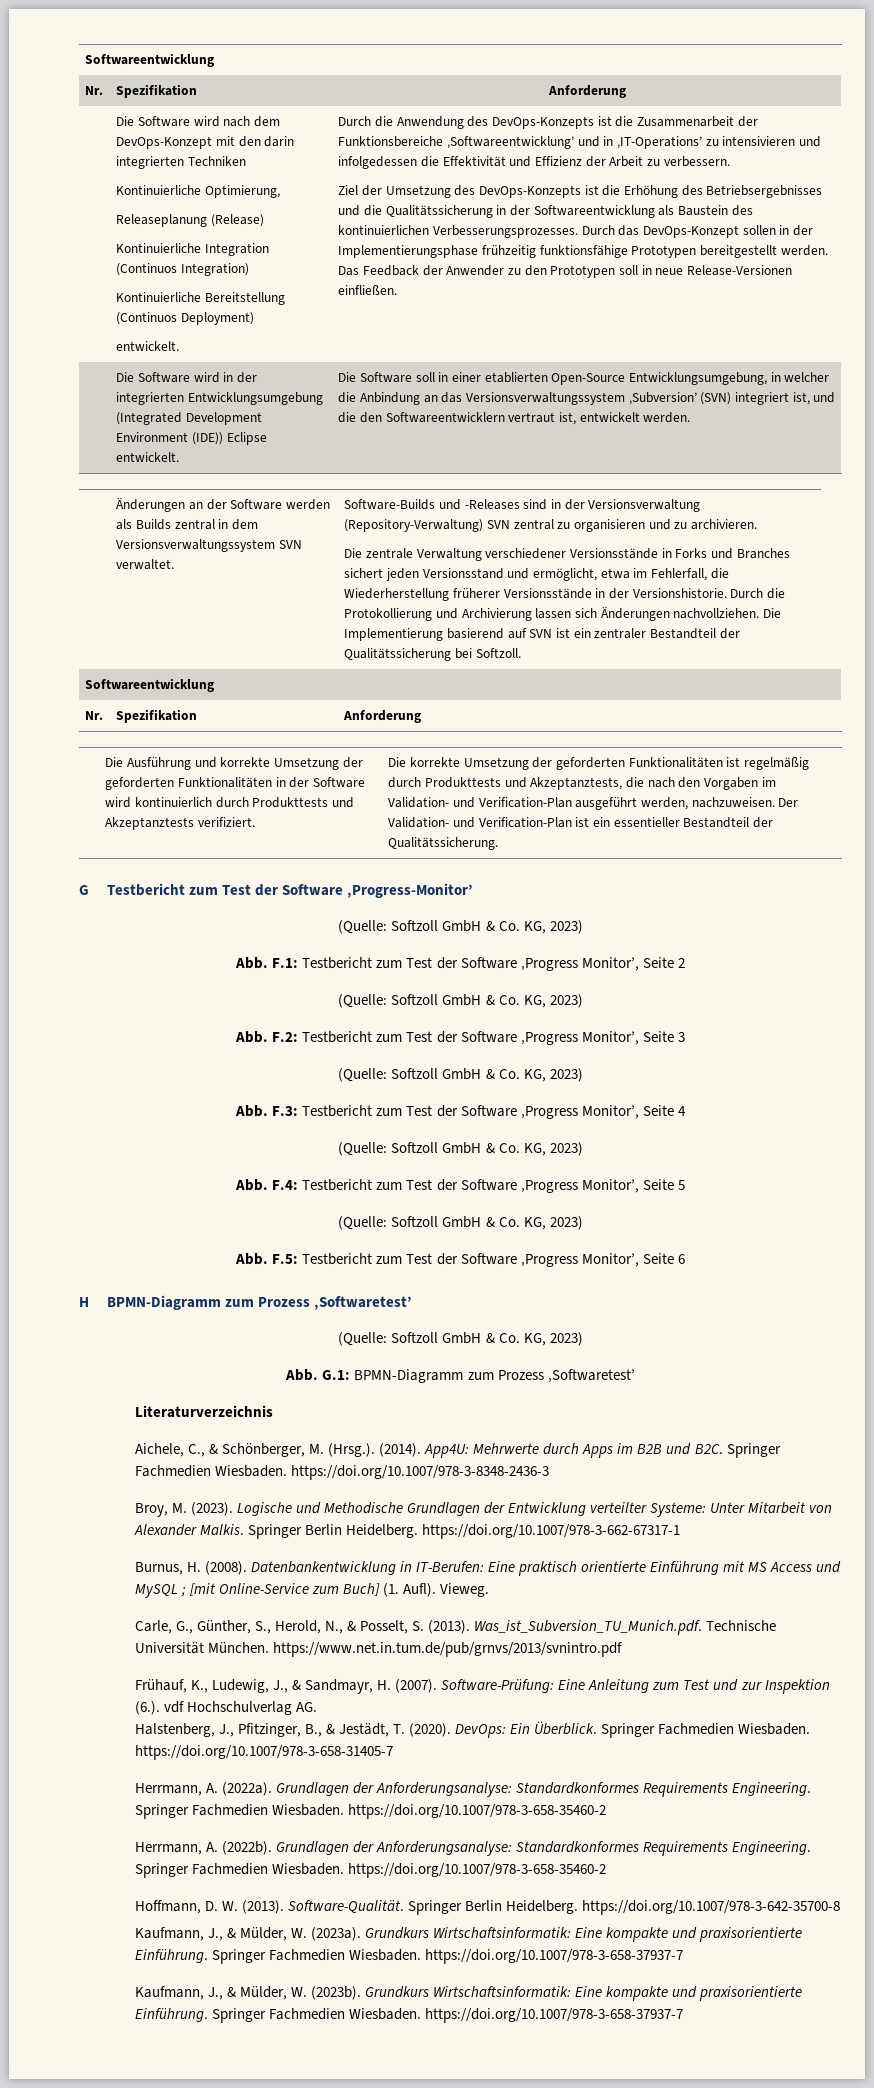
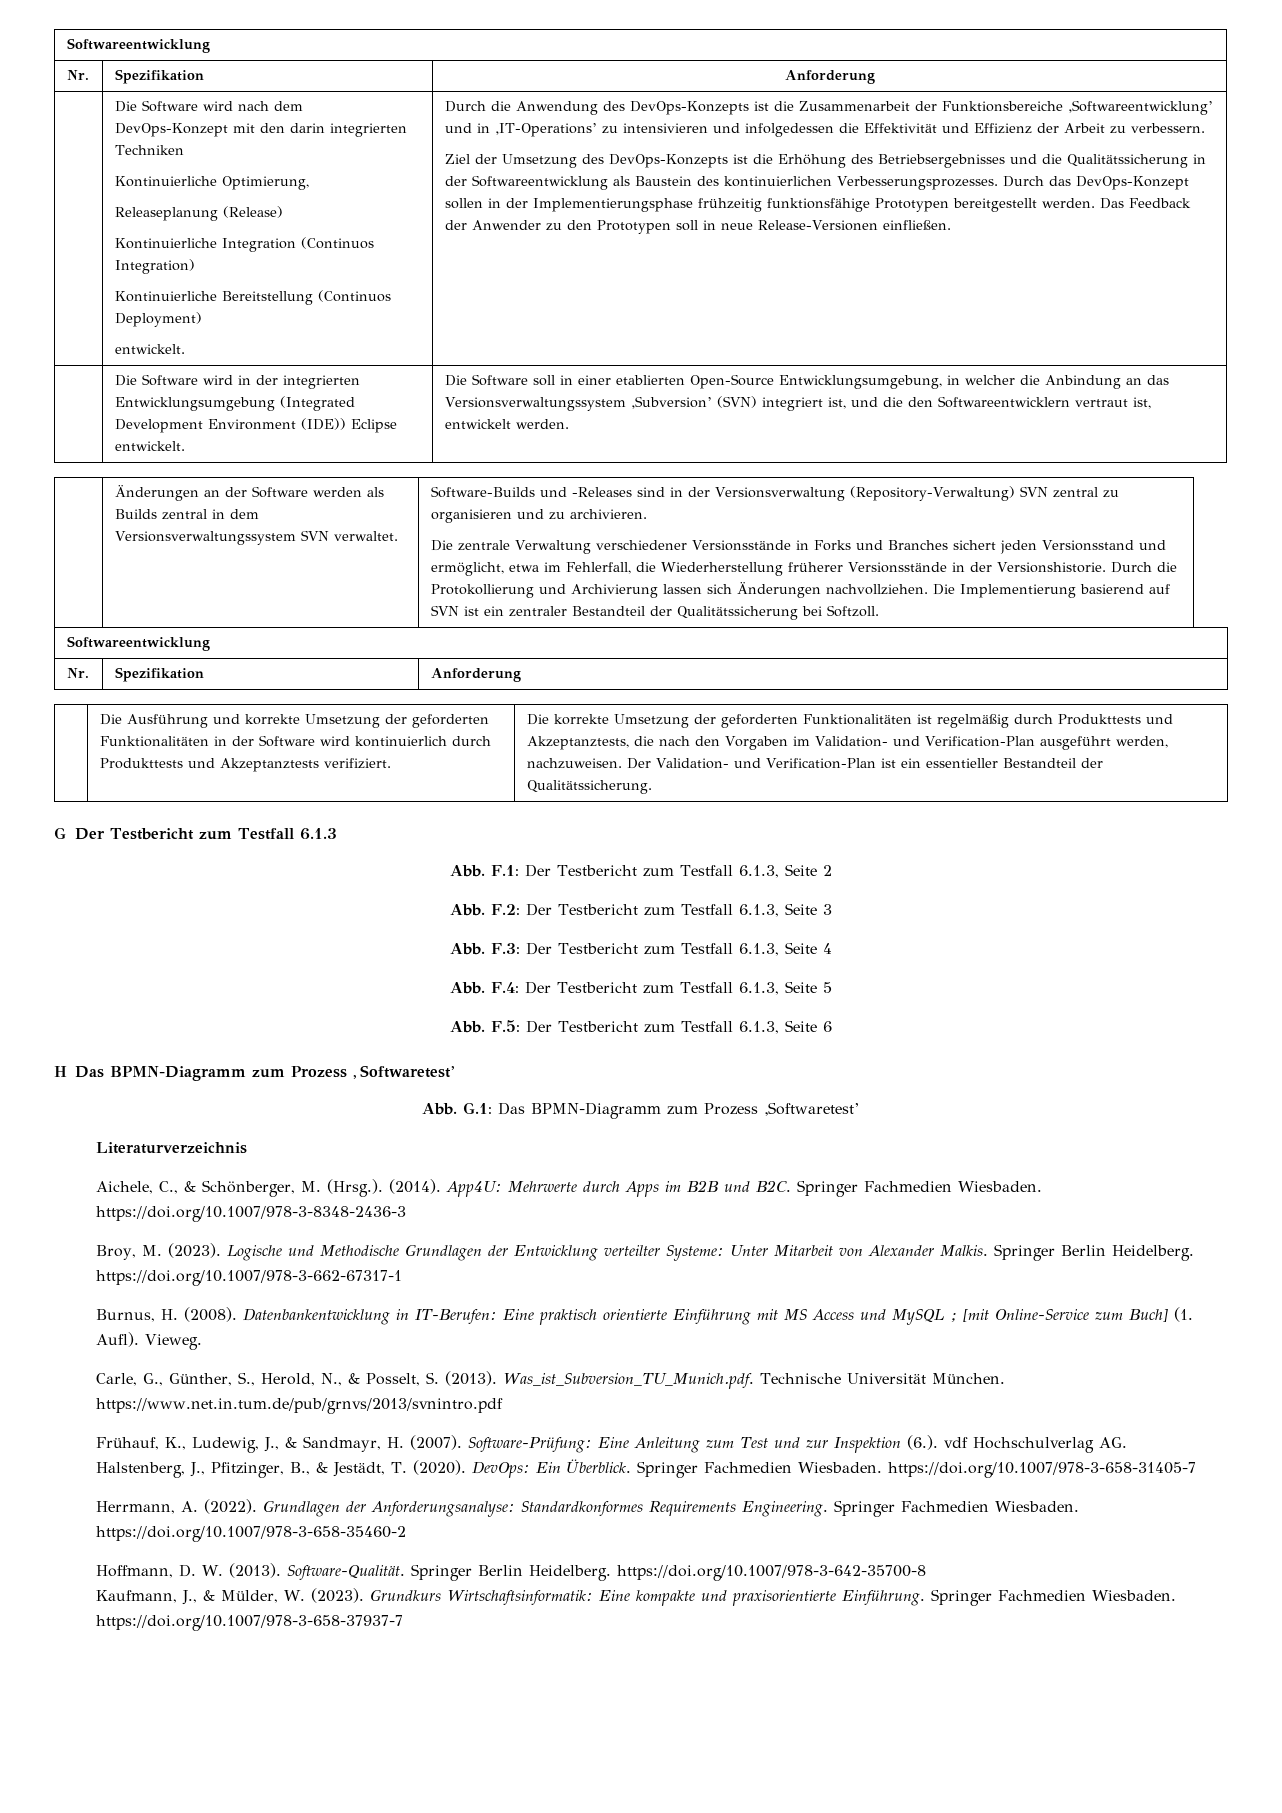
[106,883,474,898] [338,920,583,934] Testbericht zum Test der Software ‚Progress-Monitor’ // (Quelle: Softzoll GmbH & Co. KG, 2023) -> [74,828,337,840] Der Testbericht zum Testfall 6.1.3
[302,957,685,971] [338,994,583,1008] Testbericht zum Test der Software ‚Progress Monitor’, Seite 2 // (Quelle: Softzoll GmbH & Co. KG, 2023) -> [525,864,832,878] Der Testbericht zum Testfall 6.1.3, Seite 2
[302,1031,685,1045] [338,1068,583,1082] Testbericht zum Test der Software ‚Progress Monitor’, Seite 3 // (Quelle: Softzoll GmbH & Co. KG, 2023) -> [525,903,833,917] Der Testbericht zum Testfall 6.1.3, Seite 3
[302,1105,686,1119] [338,1142,583,1156] Testbericht zum Test der Software ‚Progress Monitor’, Seite 4 // (Quelle: Softzoll GmbH & Co. KG, 2023) -> [525,942,833,956] Der Testbericht zum Testfall 6.1.3, Seite 4
[302,1179,685,1193] [338,1216,583,1230] Testbericht zum Test der Software ‚Progress Monitor’, Seite 5 // (Quelle: Softzoll GmbH & Co. KG, 2023) -> [525,981,832,995] Der Testbericht zum Testfall 6.1.3, Seite 5
[302,1253,639,1267] Testbericht zum Test der Software ‚Progress Monitor’, -> [525,1020,780,1034] Der Testbericht zum Testfall 6.1.3,
[106,1295,413,1310] [338,1332,583,1346] BPMN-Diagramm zum Prozess ‚Softwaretest’ // (Quelle: Softzoll GmbH & Co. KG, 2023) -> [74,1065,455,1081] Das BPMN-Diagramm zum Prozess ‚Softwaretest’
(351, 1375) none -> [498,1102,525,1115] Das
[221,1782,812,1797] [134,1804,606,1819] [134,1841,272,1855] (2022a). Grundlagen der Anforderungsanalyse: Standardkonformes Requirements Engineering. Springer Fachmedien Wiesbaden. https://doi.org/10.1007/978-3-658-35460-2 // Herrmann, A. (2022b). -> [203,1499,257,1514] (2022).
[311,1927,362,1941] (2023a). -> [310,1588,364,1603] (2023).
[134,1986,803,2001] [134,2008,683,2023] // Kaufmann, J., & Mülder, W. (2023b). Grundkurs Wirtschaftsinformatik: Eine kompakte und praxisorientierte Einführung. Springer Fachmedien Wiesbaden. https://doi.org/10.1007/978-3-658-37937-7 -> (403, 1623) none

